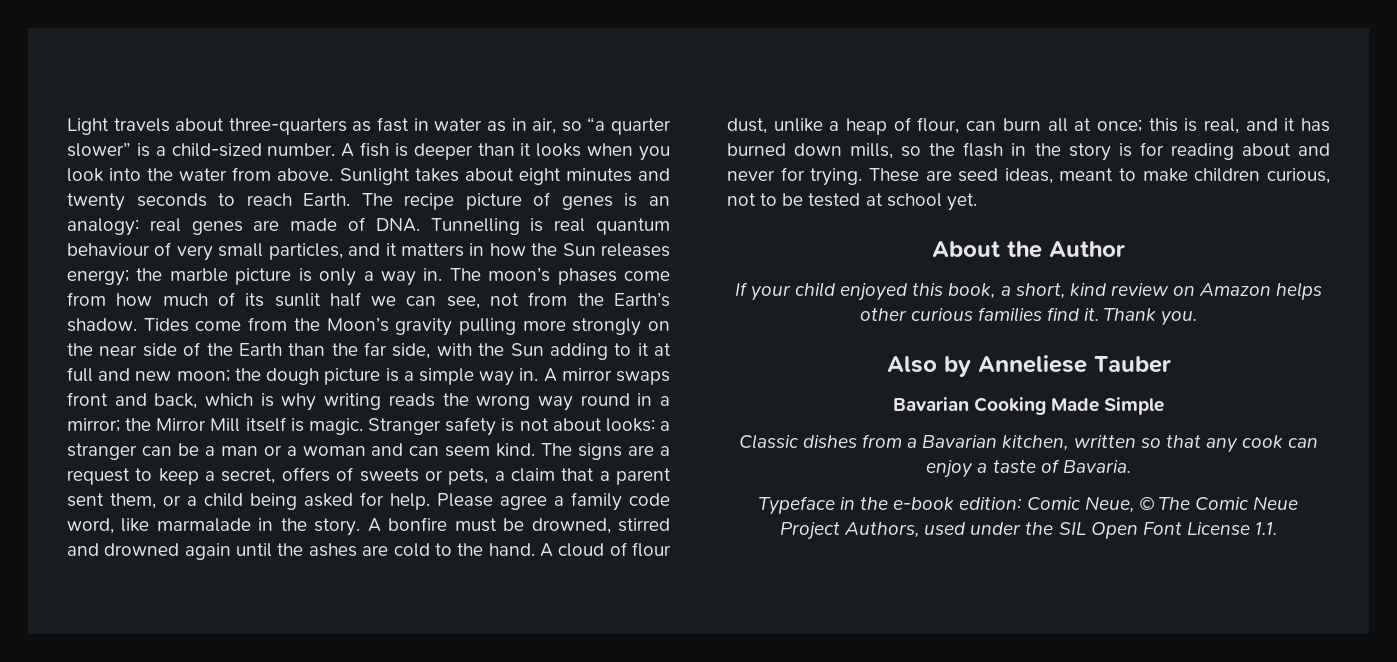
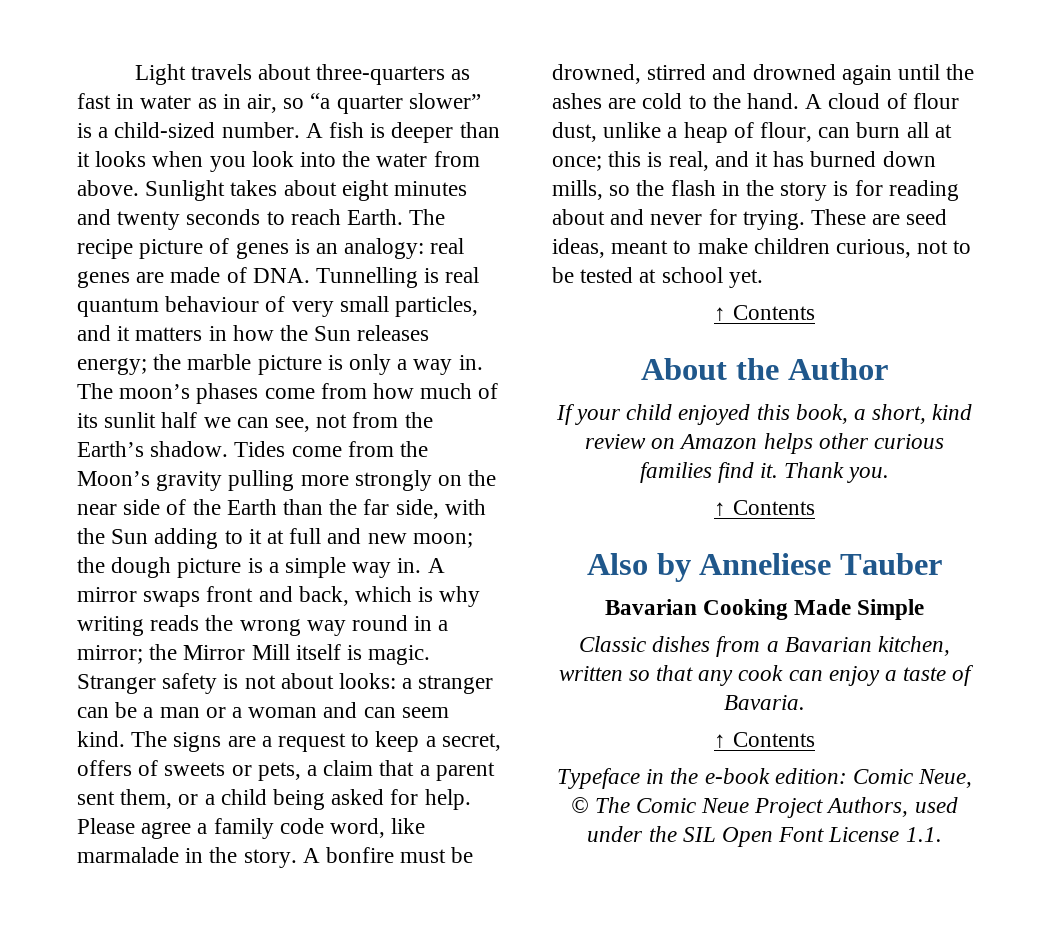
(977, 202) none -> [714,305,815,321] // ↑ Contents
(1198, 318) none -> [714,500,815,516] // ↑ Contents
(1131, 466) none -> [714,732,815,748] // ↑ Contents

